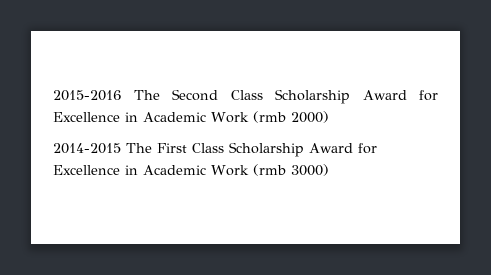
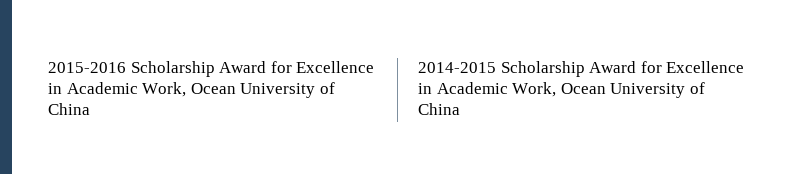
[133,89,438,104] [53,111,329,123] [53,142,377,157] [53,164,329,176] The Second Class Scholarship Award for Excellence in Academic Work (rmb 2000) // 2014-2015 The First Class Scholarship Award for Excellence in Academic Work (rmb 3000) -> [130,61,375,77] [48,82,335,98] [48,103,90,115] [418,61,745,77] [418,82,705,98] [418,103,460,115] Scholarship Award for Excellence in Academic Work, Ocean University of China // 2014-2015 Scholarship Award for Excellence in Academic Work, Ocean University of China

